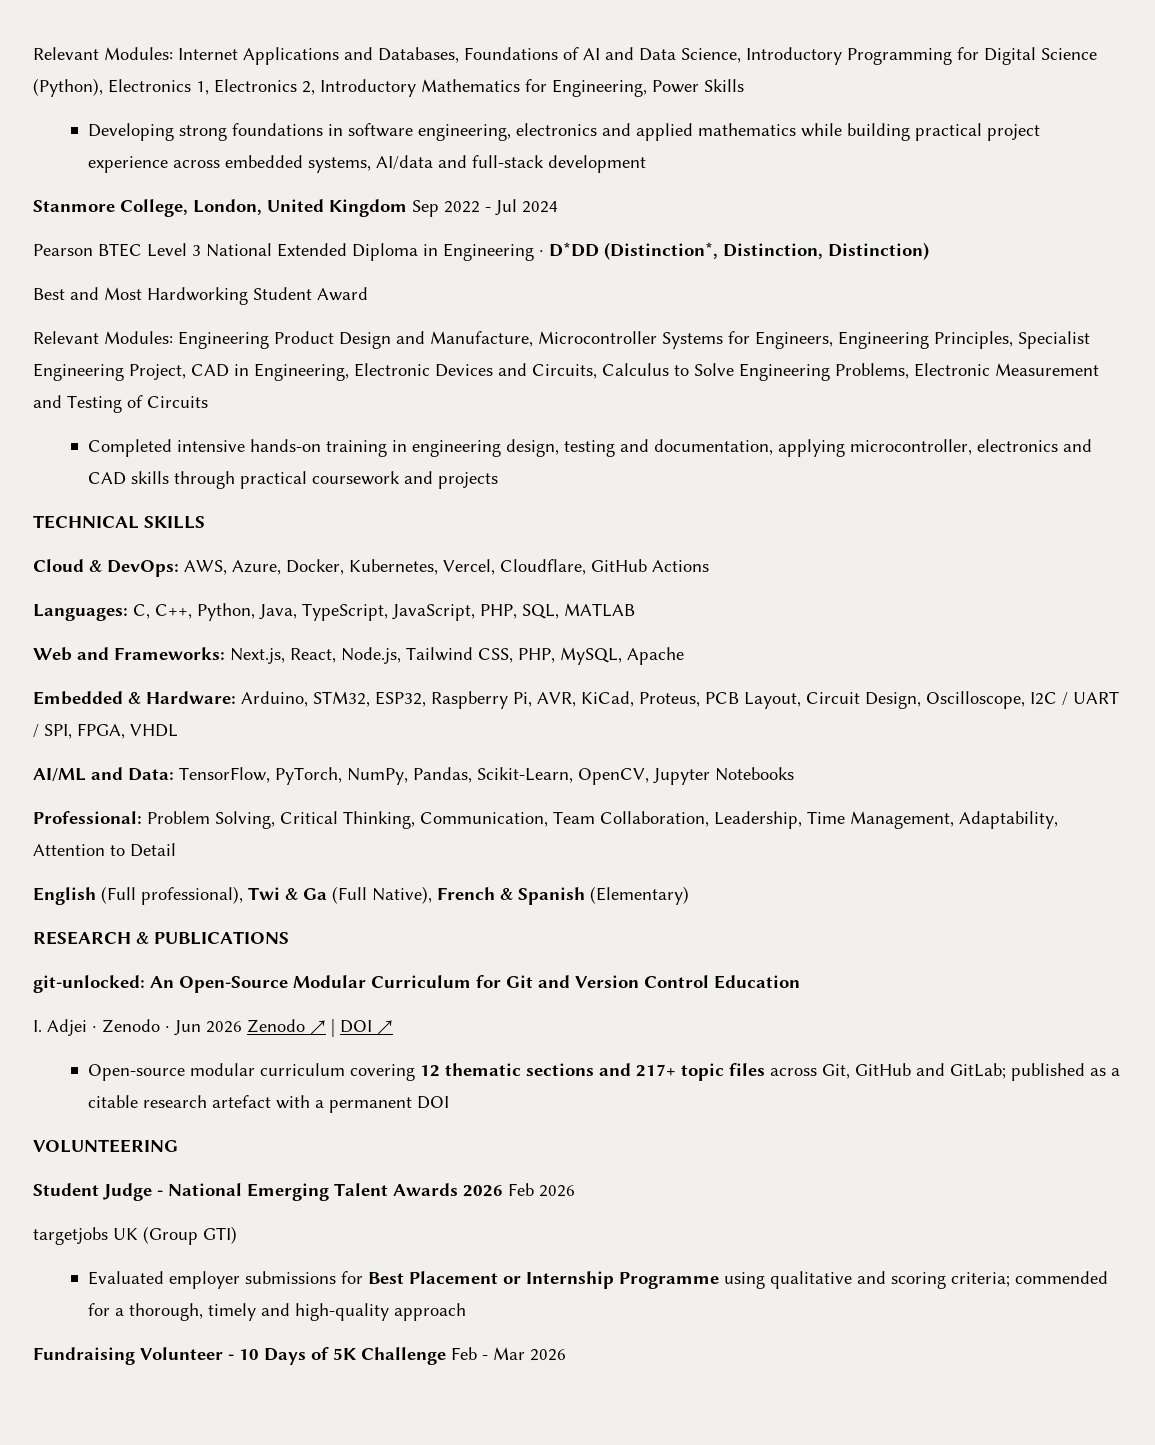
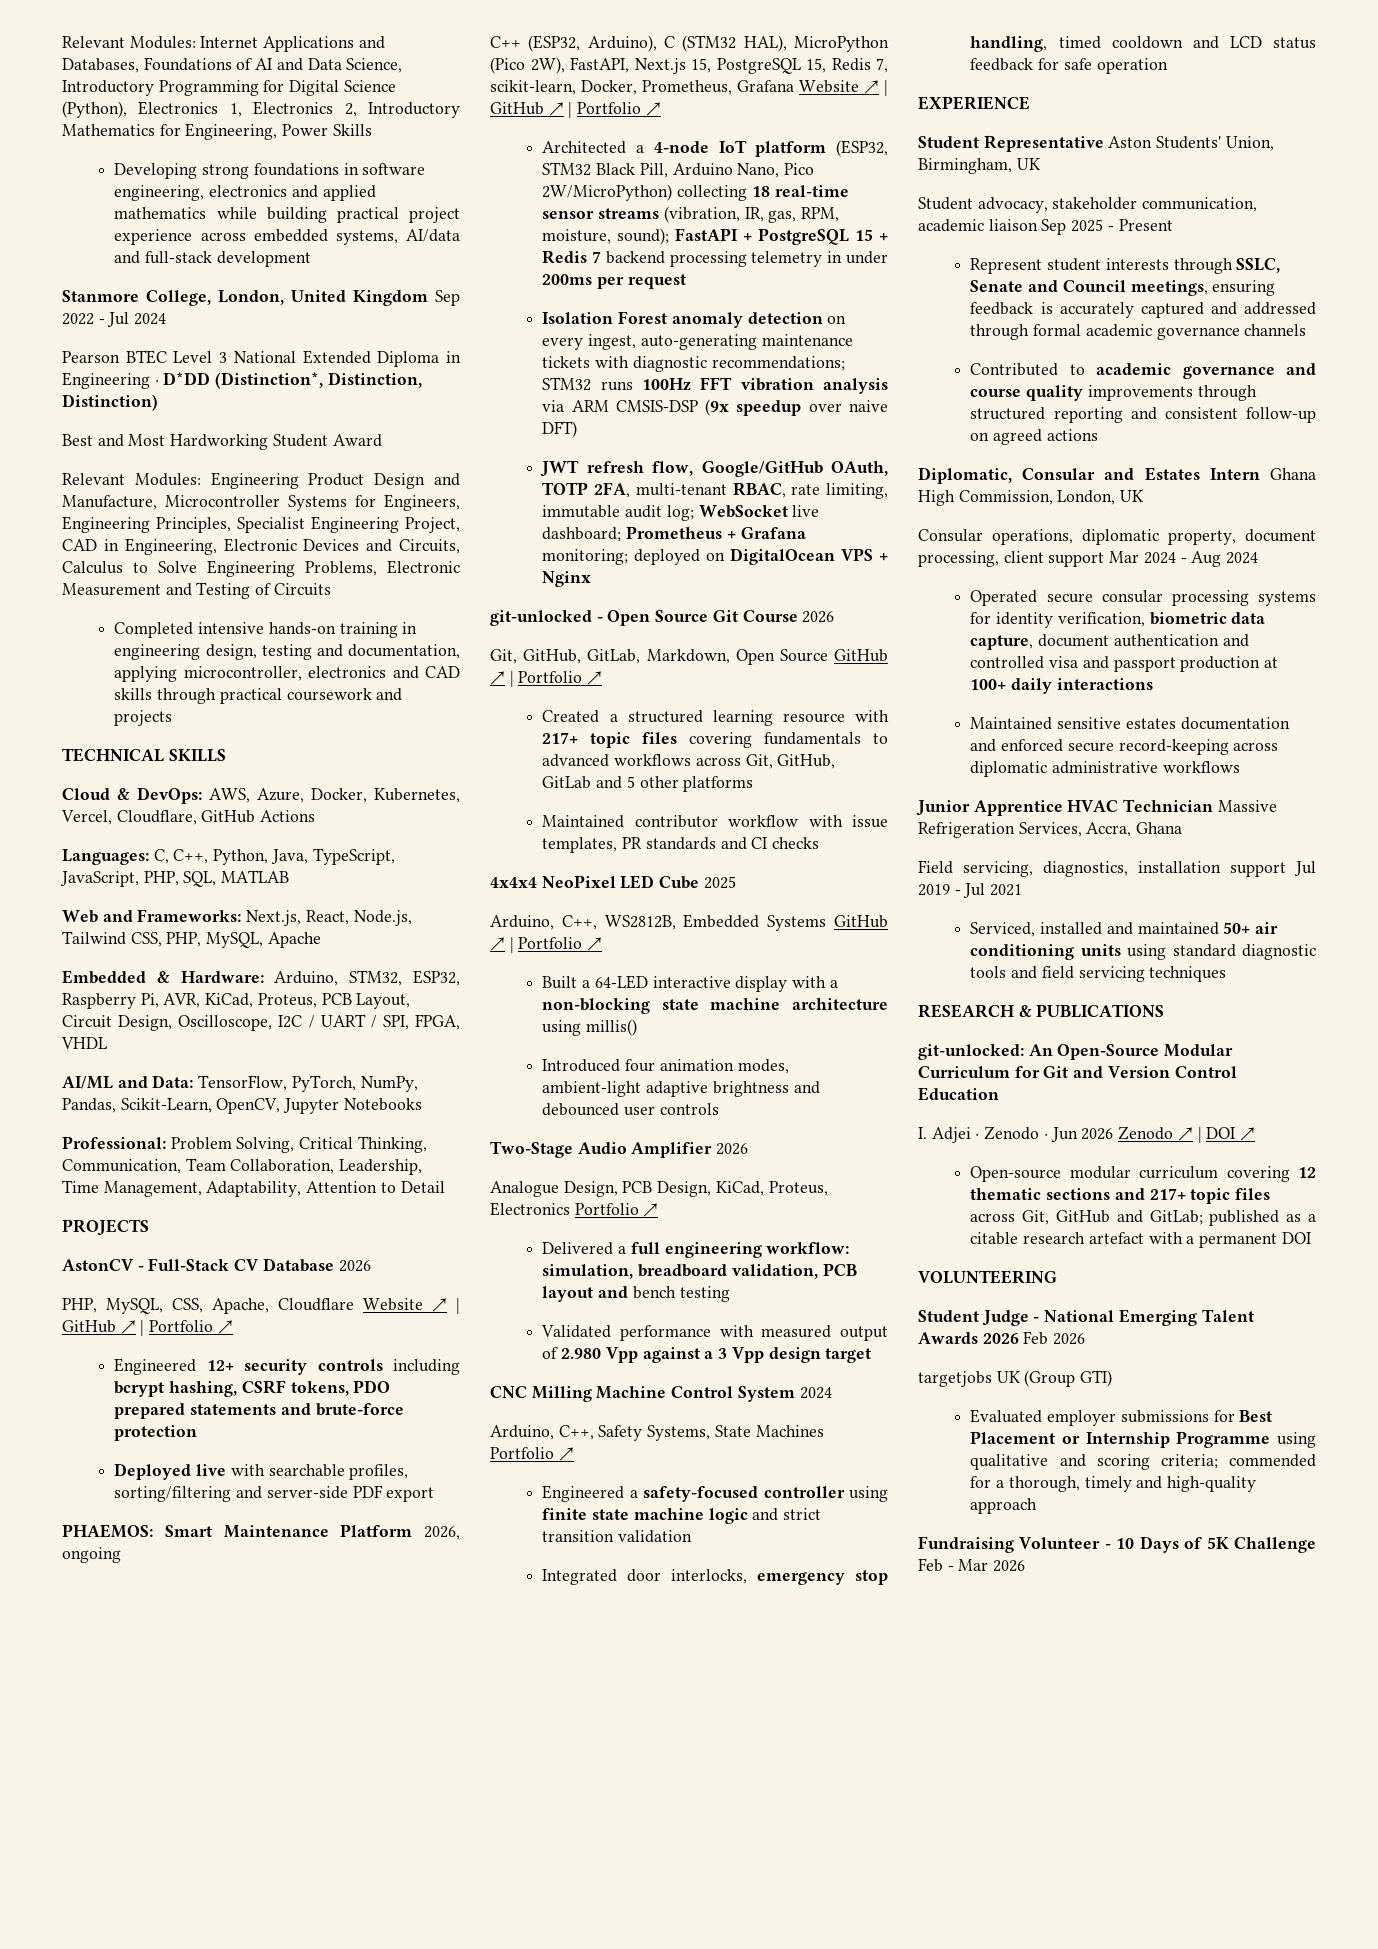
[33,886,689,905] English (Full professional), Twi & Ga (Full Native), French & Spanish (Elementary) -> [62,1219,149,1236] [62,1258,371,1272] [62,1298,460,1314] [62,1320,233,1336] [114,1358,461,1375] [114,1380,391,1397] [114,1403,404,1419] [114,1425,198,1441] [114,1463,409,1480] [114,1485,435,1502] [62,1524,460,1540] [62,1547,121,1563] [490,35,889,52] [490,57,888,74] [490,80,888,96] [490,102,661,118] [542,140,888,157] [542,162,815,178] [542,184,849,201] [542,206,840,223] [542,228,888,245] [542,250,888,267] [542,274,686,289] [542,311,847,328] [542,334,853,350] [542,356,845,372] [542,377,888,394] [542,399,888,416] [542,421,578,438] [540,460,888,477] [542,482,888,499] [542,505,820,521] [542,526,806,542] [542,548,888,565] [542,571,592,587] [490,610,835,626] [490,649,888,665] [490,671,603,687] [542,710,889,726] [542,732,888,748] [542,754,836,769] [542,776,754,792] [542,815,888,828] [542,837,820,853] [490,875,736,889] [490,914,888,931] [490,937,603,953] [542,975,838,992] [542,998,888,1014] [542,1019,638,1036] [542,1059,789,1074] [542,1081,820,1097] [542,1103,719,1116] [490,1141,749,1158] [490,1181,828,1197] [490,1202,659,1217] [542,1242,850,1258] [542,1263,857,1279] [542,1286,730,1302] [541,1325,888,1341] [542,1347,872,1363] [490,1386,832,1402] [490,1425,824,1441] [490,1447,574,1461] [542,1485,888,1502] [542,1508,822,1524] [542,1530,693,1543] [542,1569,888,1585] [970,36,1316,52] [970,58,1168,74] [918,96,1030,110] [918,135,1274,152] [918,158,1041,174] [918,197,1258,213] [918,219,1173,235] [970,258,1281,274] [970,280,1276,296] [970,302,1316,318] [970,324,1307,340] [970,363,1316,379] [970,385,1257,401] [970,407,1316,423] [970,429,1098,445] [918,467,1316,484] [918,490,1145,506] [918,529,1316,545] [918,551,1259,567] [970,590,1316,606] [970,612,1266,628] [970,634,1249,650] [970,656,1279,672] [970,678,1153,694] [970,717,1290,730] [970,739,1279,755] [970,761,1240,777] [916,799,1277,816] [918,822,1183,838] [918,860,1316,877] [918,883,1023,898] [970,922,1279,937] [970,944,1316,960] [970,966,1227,982] PROJECTS // AstonCV - Full-Stack CV Database 2026 // PHP, MySQL, CSS, Apache, Cloudflare Website ↗ | GitHub ↗ | Portfolio ↗ // Engineered 12+ security controls including bcrypt hashing, CSRF tokens, PDO prepared statements and brute-force protection // Deployed live with searchable profiles, sorting/filtering and server-side PDF export // PHAEMOS: Smart Maintenance Platform 2026, ongoing // C++ (ESP32, Arduino), C (STM32 HAL), MicroPython (Pico 2W), FastAPI, Next.js 15, PostgreSQL 15, Redis 7, scikit-learn, Docker, Prometheus, Grafana Website ↗ | GitHub ↗ | Portfolio ↗ // Architected a 4-node IoT platform (ESP32, STM32 Black Pill, Arduino Nano, Pico 2W/MicroPython) collecting 18 real-time sensor streams (vibration, IR, gas, RPM, moisture, sound); FastAPI + PostgreSQL 15 + Redis 7 backend processing telemetry in under 200ms per request // Isolation Forest anomaly detection on every ingest, auto-generating maintenance tickets with diagnostic recommendations; STM32 runs 100Hz FFT vibration analysis via ARM CMSIS-DSP (9x speedup over naive DFT) // JWT refresh flow, Google/GitHub OAuth, TOTP 2FA, multi-tenant RBAC, rate limiting, immutable audit log; WebSocket live dashboard; Prometheus + Grafana monitoring; deployed on DigitalOcean VPS + Nginx // git-unlocked - Open Source Git Course 2026 // Git, GitHub, GitLab, Markdown, Open Source GitHub ↗ | Portfolio ↗ // Created a structured learning resource with 217+ topic files covering fundamentals to advanced workflows across Git, GitHub, GitLab and 5 other platforms // Maintained contributor workflow with issue templates, PR standards and CI checks // 4x4x4 NeoPixel LED Cube 2025 // Arduino, C++, WS2812B, Embedded Systems GitHub ↗ | Portfolio ↗ // Built a 64-LED interactive display with a non-blocking state machine architecture using millis() // Introduced four animation modes, ambient-light adaptive brightness and debounced user controls // Two-Stage Audio Amplifier 2026 // Analogue Design, PCB Design, KiCad, Proteus, Electronics Portfolio ↗ // Delivered a full engineering workflow: simulation, breadboard validation, PCB layout and bench testing // Validated performance with measured output of 2.980 Vpp against a 3 Vpp design target // CNC Milling Machine Control System 2024 // Arduino, C++, Safety Systems, State Machines Portfolio ↗ // Engineered a safety-focused controller using finite state machine logic and strict transition validation // Integrated door interlocks, emergency stop handling, timed cooldown and LCD status feedback for safe operation // EXPERIENCE // Student Representative Aston Students' Union, Birmingham, UK // Student advocacy, stakeholder communication, academic liaison Sep 2025 - Present // Represent student interests through SSLC, Senate and Council meetings, ensuring feedback is accurately captured and addressed through formal academic governance channels // Contributed to academic governance and course quality improvements through structured reporting and consistent follow-up on agreed actions // Diplomatic, Consular and Estates Intern Ghana High Commission, London, UK // Consular operations, diplomatic property, document processing, client support Mar 2024 - Aug 2024 // Operated secure consular processing systems for identity verification, biometric data capture, document authentication and controlled visa and passport production at 100+ daily interactions // Maintained sensitive estates documentation and enforced secure record-keeping across diplomatic administrative workflows // Junior Apprentice HVAC Technician Massive Refrigeration Services, Accra, Ghana // Field servicing, diagnostics, installation support Jul 2019 - Jul 2021 // Serviced, installed and maintained 50+ air conditioning units using standard diagnostic tools and field servicing techniques

